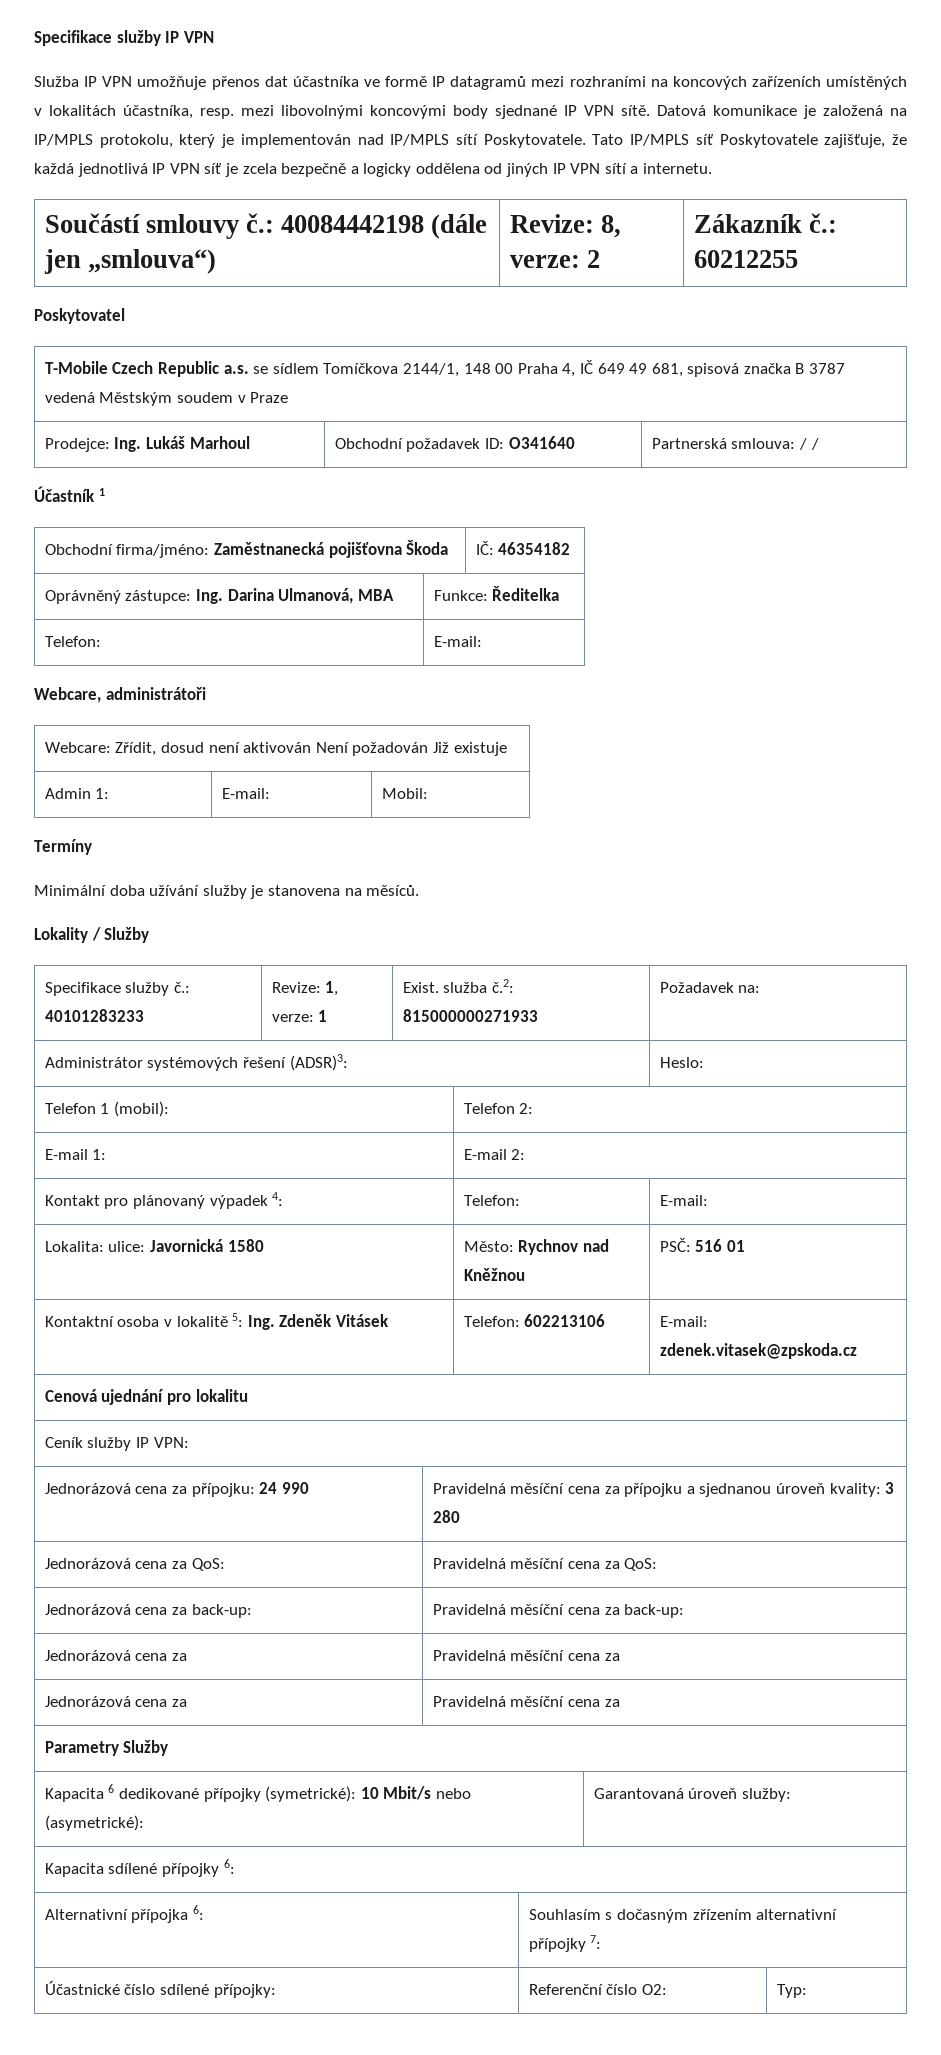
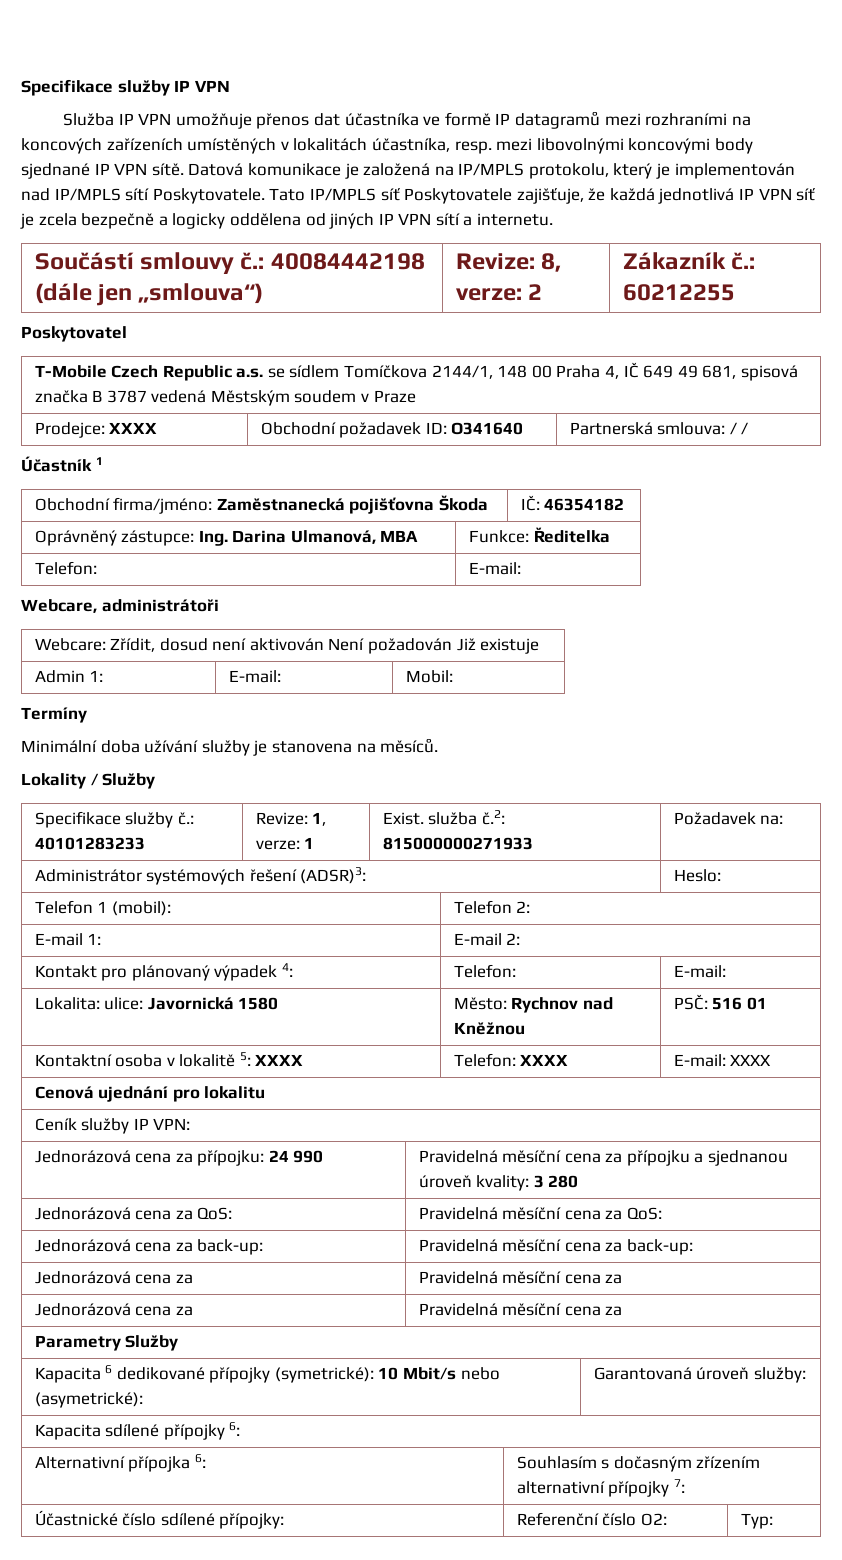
[114,436,250,452] Ing. Lukáš Marhoul -> [109,422,158,434] XXXX
[247,1314,389,1330] [463,1314,606,1327] [659,1316,708,1327] [659,1343,857,1359] Ing. Zdeněk Vitásek | Telefon: 602213106 | E-mail: zdenek.vitasek@zpskoda.cz -> [255,1054,304,1066] [453,1053,569,1067] [673,1054,772,1067] XXXX | Telefon: XXXX | E-mail: XXXX

